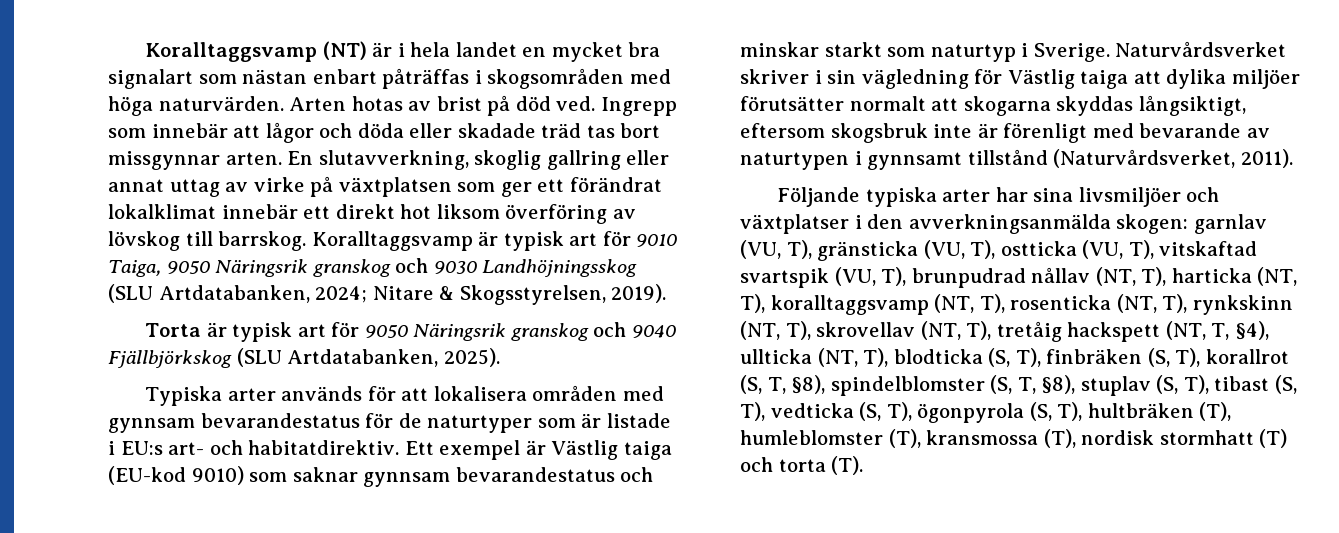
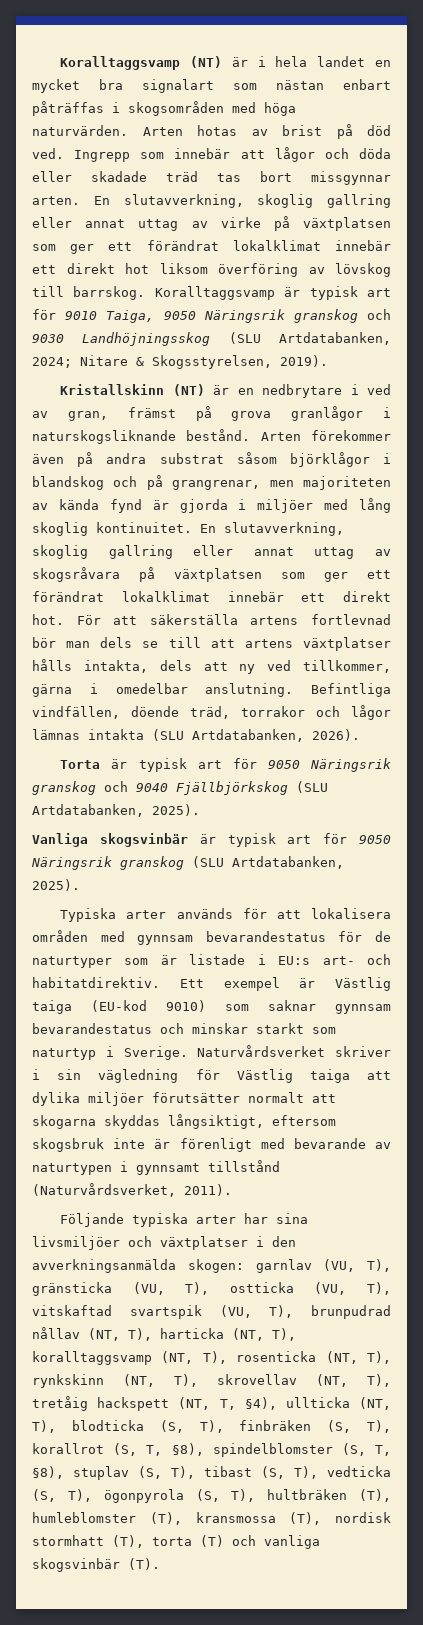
(667, 293) none -> [60,384,391,398] [32,406,391,421] [32,429,391,444] [32,452,391,467] [32,475,391,490] [32,498,391,513] [32,522,344,536] [32,545,391,559] [32,567,391,582] [32,591,391,602] [32,614,391,625] [32,637,391,651] [32,659,392,674] [32,683,391,697] [32,705,391,720] [32,729,360,742] // Kristallskinn (NT) är en nedbrytare i ved av gran, främst på grova granlågor i naturskogsliknande bestånd. Arten förekommer även på andra substrat såsom björklågor i blandskog och på grangrenar, men majoriteten av kända fynd är gjorda i miljöer med lång skoglig kontinuitet. En slutavverkning, skoglig gallring eller annat uttag av skogsråvara på växtplatsen som ger ett förändrat lokalklimat innebär ett direkt hot. För att säkerställa artens fortlevnad bör man dels se till att artens växtplatser hålls intakta, dels att ny ved tillkommer, gärna i omedelbar anslutning. Befintliga vindfällen, döende träd, torrakor och lågor lämnas intakta (SLU Artdatabanken, 2026).
(500, 357) none -> [32,833,391,847] [31,856,344,870] [32,879,80,891] // Vanliga skogsvinbär är typisk art för 9050 Näringsrik granskog (SLU Artdatabanken, 2025).
[1259,429,1288,448] [740,457,826,472] (T) och torta -> [112,1535,320,1549] [32,1558,120,1572] (T), torta (T) och vanliga skogsvinbär

